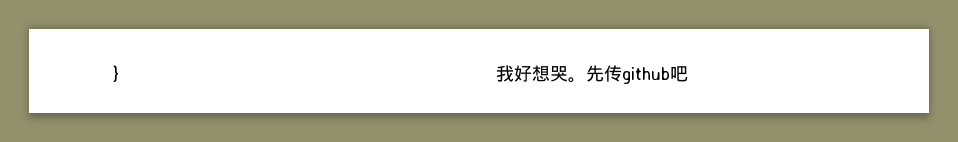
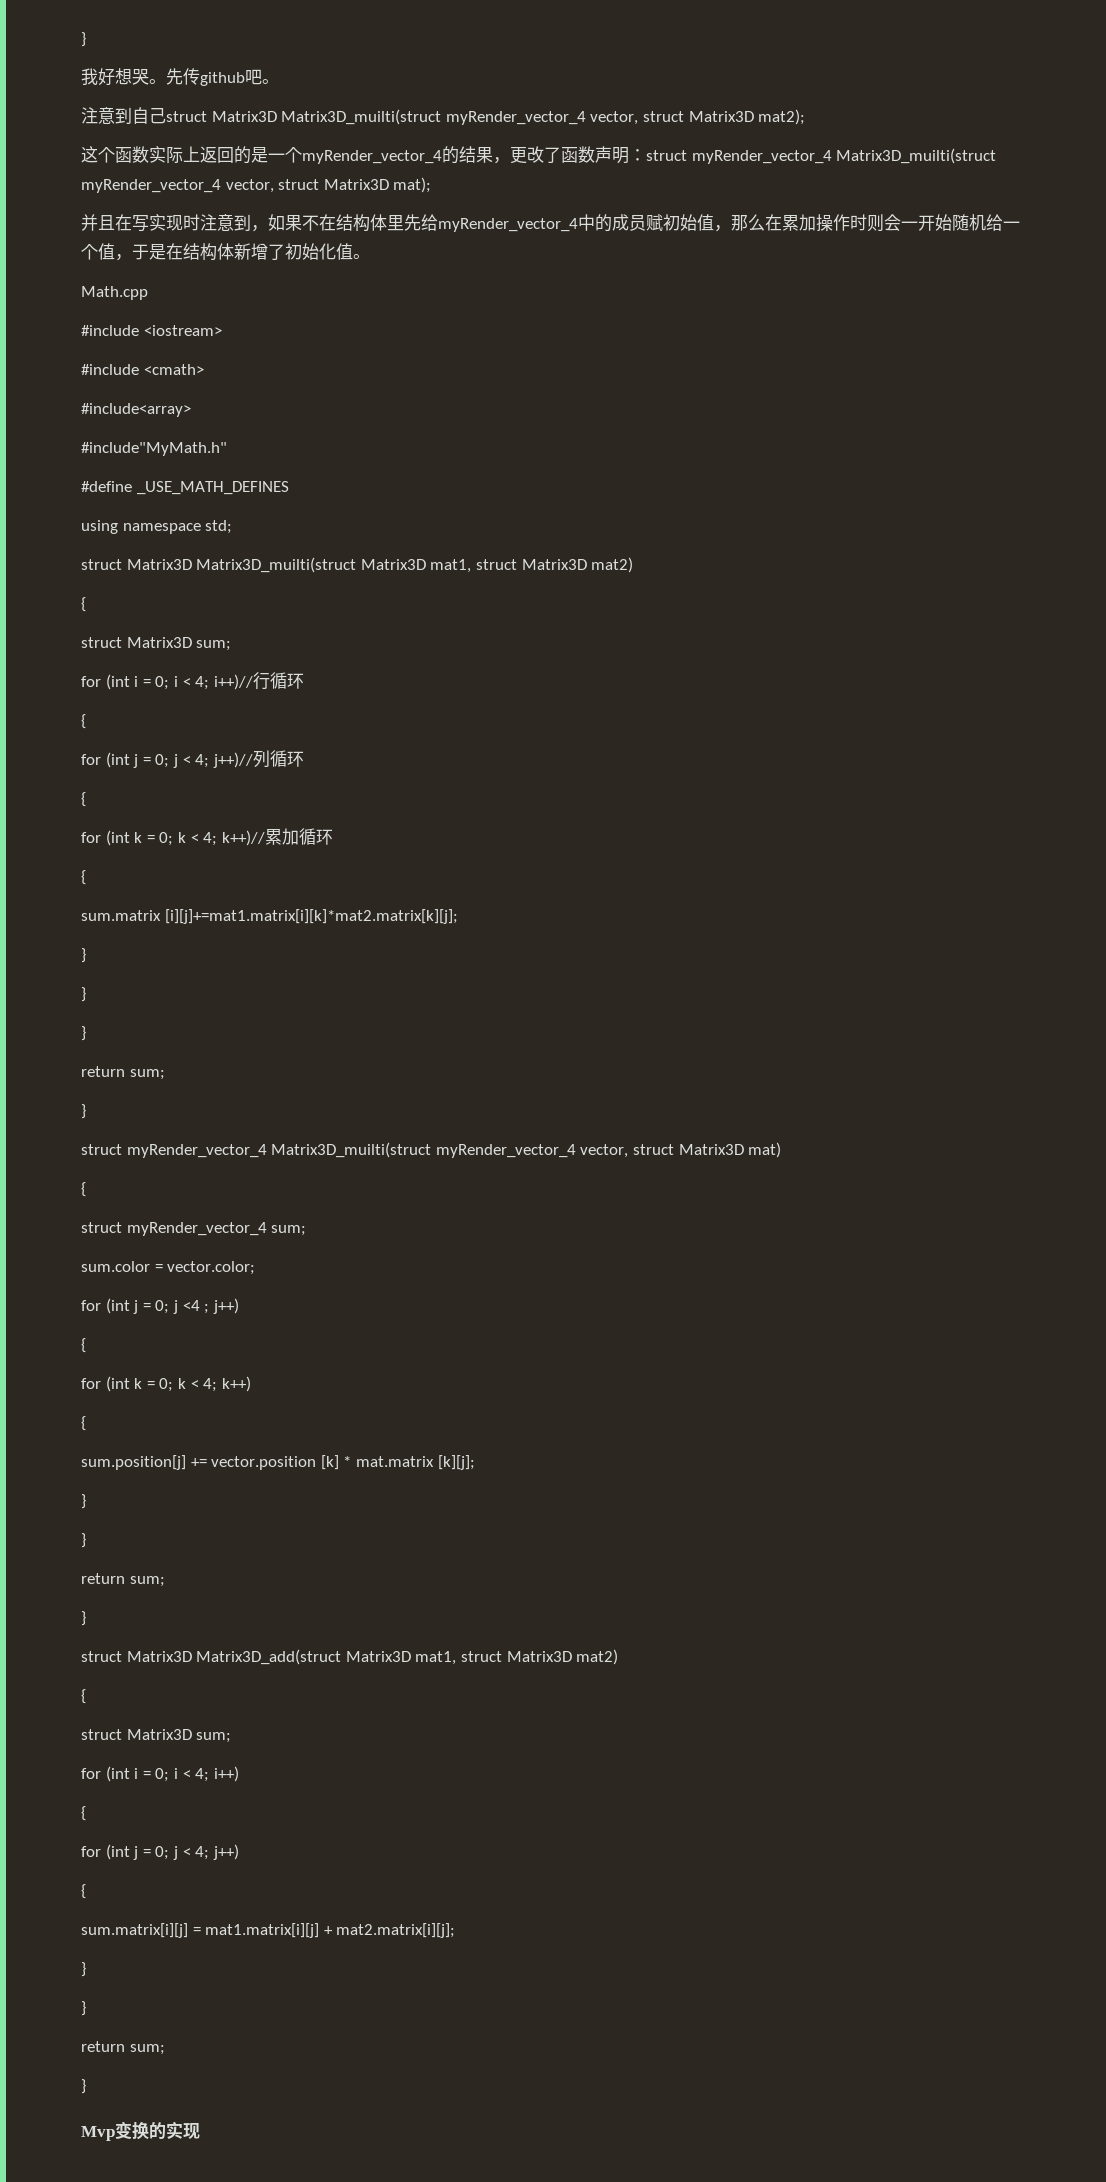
(688, 74) none -> [262,79,279,84] [81,107,806,125] [81,146,997,164] [81,177,432,193] [81,214,1020,232] [81,243,370,261] [81,286,148,300] [81,325,222,336] [81,364,204,375] [81,403,191,417] [81,442,227,456] [81,481,289,495] [81,520,233,534] [81,557,634,573] [81,597,86,612] [81,637,232,651] [81,672,304,690] [81,714,86,729] [81,750,304,768] [81,792,86,807] [81,828,333,846] [81,870,86,885] [81,909,458,924] [81,948,86,963] [81,987,86,1002] [81,1026,86,1041] [81,1066,165,1080] [81,1104,86,1119] [81,1142,782,1158] [81,1182,86,1197] [81,1222,307,1236] [81,1261,256,1275] [81,1298,239,1314] [81,1338,86,1353] [81,1376,251,1392] [81,1416,86,1431] [81,1455,475,1470] [81,1494,86,1509] [81,1533,86,1548] [81,1573,165,1587] [81,1611,86,1626] [81,1649,619,1665] [81,1689,86,1704] [81,1729,232,1743] [81,1766,239,1782] [81,1806,86,1821] [81,1844,239,1860] [81,1884,86,1899] [81,1923,456,1938] [81,1962,86,1977] [81,2001,86,2016] [81,2041,165,2055] [81,2079,86,2094] [81,2121,200,2141] 。 // 注意到自己struct Matrix3D Matrix3D_muilti(struct myRender_vector_4 vector, struct Matrix3D mat2); // 这个函数实际上返回的是一个myRender_vector_4的结果，更改了函数声明：struct myRender_vector_4 Matrix3D_muilti(struct myRender_vector_4 vector, struct Matrix3D mat); // 并且在写实现时注意到，如果不在结构体里先给myRender_vector_4中的成员赋初始值，那么在累加操作时则会一开始随机给一个值，于是在结构体新增了初始化值。 // Math.cpp // #include <iostream> // #include <cmath> // #include<array> // #include"MyMath.h" // #define _USE_MATH_DEFINES // using namespace std; // struct Matrix3D Matrix3D_muilti(struct Matrix3D mat1, struct Matrix3D mat2) // { // struct Matrix3D sum; // for (int i = 0; i < 4; i++)//行循环 // { // for (int j = 0; j < 4; j++)//列循环 // { // for (int k = 0; k < 4; k++)//累加循环 // { // sum.matrix [i][j]+=mat1.matrix[i][k]*mat2.matrix[k][j]; // } // } // } // return sum; // } // struct myRender_vector_4 Matrix3D_muilti(struct myRender_vector_4 vector, struct Matrix3D mat) // { // struct myRender_vector_4 sum; // sum.color = vector.color; // for (int j = 0; j <4 ; j++) // { // for (int k = 0; k < 4; k++) // { // sum.position[j] += vector.position [k] * mat.matrix [k][j]; // } // } // return sum; // } // struct Matrix3D Matrix3D_add(struct Matrix3D mat1, struct Matrix3D mat2) // { // struct Matrix3D sum; // for (int i = 0; i < 4; i++) // { // for (int j = 0; j < 4; j++) // { // sum.matrix[i][j] = mat1.matrix[i][j] + mat2.matrix[i][j]; // } // } // return sum; // } // Mvp变换的实现

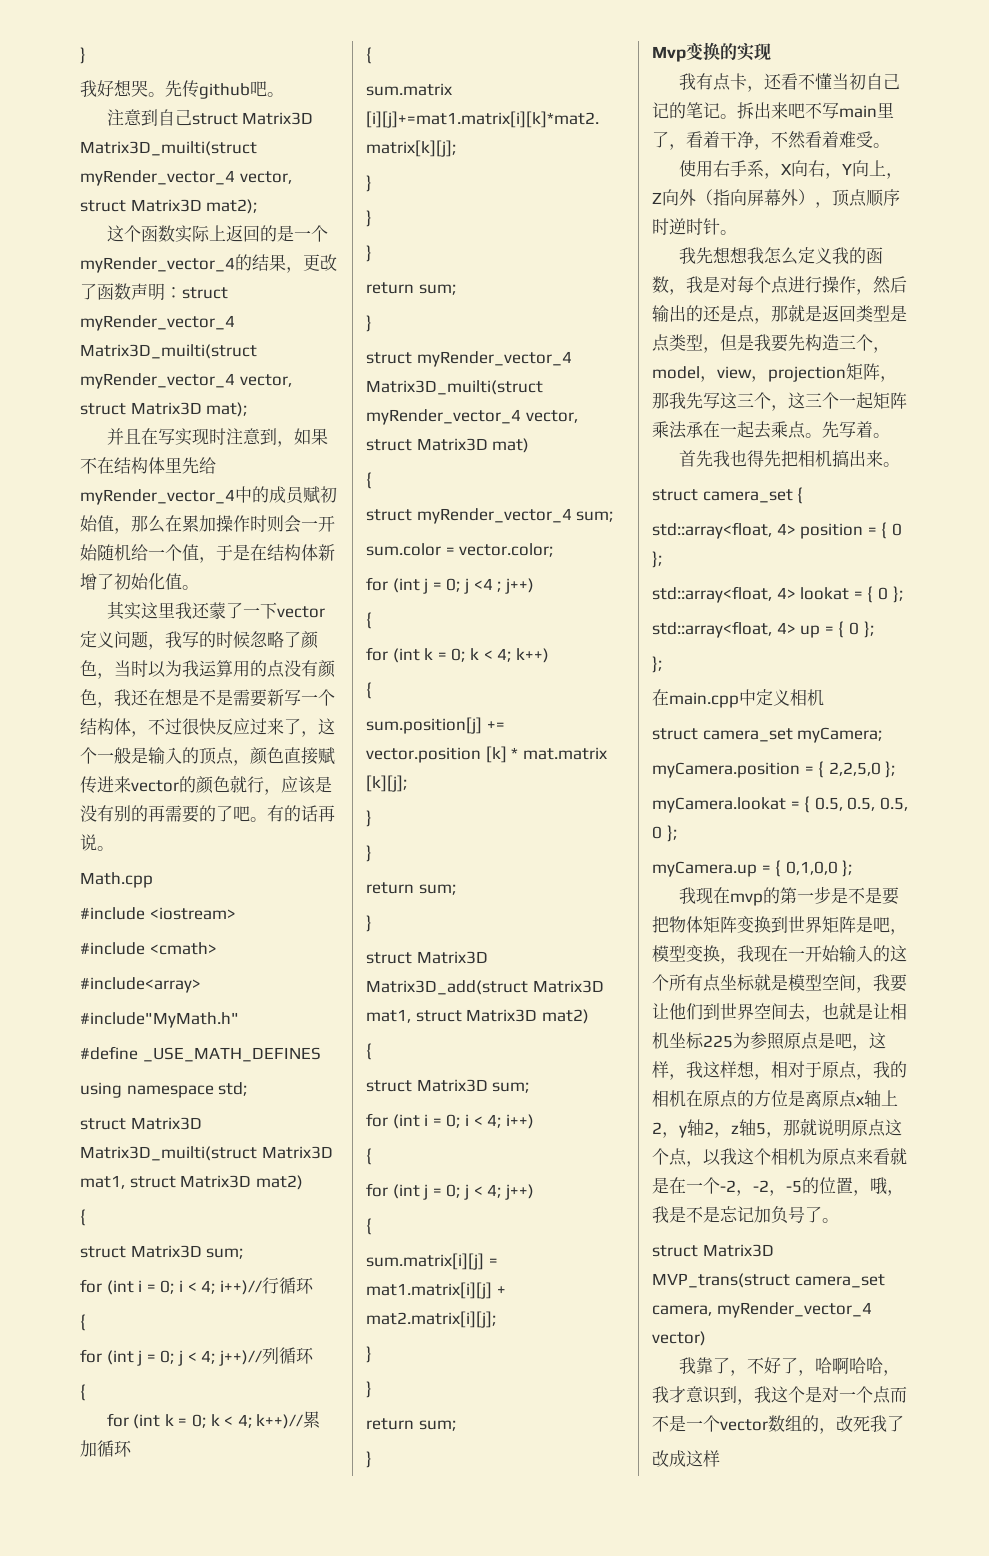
(370, 256) none -> [106,601,325,620] [80,631,319,650] [80,660,336,679] [80,689,335,708] [80,718,335,737] [80,747,335,766] [80,775,332,795] [80,805,335,823] [80,834,114,851] // 其实这里我还蒙了一下vector定义问题，我写的时候忽略了颜色，当时以为我运算用的点没有颜色，我还在想是不是需要新写一个结构体，不过很快反应过来了，这个一般是输入的顶点，颜色直接赋传进来vector的颜色就行，应该是没有别的再需要的了吧。有的话再说。
(200, 2131) none -> [678,73,900,92] [652,102,894,119] [652,131,890,150] [678,160,903,179] [652,189,900,208] [652,218,737,235] [678,247,883,265] [652,276,907,295] [652,304,907,324] [652,334,890,353] [652,363,897,382] [652,392,907,411] [652,421,890,439] [678,450,900,467] [652,487,804,504] [652,522,902,539] [652,551,662,568] [652,586,903,603] [652,621,874,638] [652,656,662,673] [652,689,824,708] [652,727,883,743] [652,761,896,778] [652,796,908,813] [652,825,677,842] [652,860,853,877] [678,886,899,906] [652,916,907,935] [652,945,907,964] [652,973,907,993] [652,1002,907,1022] [652,1032,886,1051] [652,1061,907,1080] [652,1090,898,1108] [652,1118,902,1138] [652,1147,907,1167] [652,1177,904,1196] [652,1206,839,1224] [652,1244,774,1257] [652,1273,885,1288] [652,1302,872,1318] [652,1331,706,1346] [678,1357,900,1376] [652,1386,907,1405] [652,1415,904,1434] [652,1450,720,1467] // 我有点卡，还看不懂当初自己记的笔记。拆出来吧不写main里了，看着干净，不然看着难受。 // 使用右手系，X向右，Y向上，Z向外（指向屏幕外），顶点顺序时逆时针。 // 我先想想我怎么定义我的函数，我是对每个点进行操作，然后输出的还是点，那就是返回类型是点类型，但是我要先构造三个，model，view，projection矩阵，那我先写这三个，这三个一起矩阵乘法承在一起去乘点。先写着。 // 首先我也得先把相机搞出来。 // struct camera_set { // std::array<float, 4> position = { 0 }; // std::array<float, 4> lookat = { 0 }; // std::array<float, 4> up = { 0 }; // }; // 在main.cpp中定义相机 // struct camera_set myCamera; // myCamera.position = { 2,2,5,0 }; // myCamera.lookat = { 0.5, 0.5, 0.5, 0 }; // myCamera.up = { 0,1,0,0 }; // 我现在mvp的第一步是不是要把物体矩阵变换到世界矩阵是吧，模型变换，我现在一开始输入的这个所有点坐标就是模型空间，我要让他们到世界空间去，也就是让相机坐标225为参照原点是吧，这样，我这样想，相对于原点，我的相机在原点的方位是离原点x轴上2，y轴2，z轴5，那就说明原点这个点，以我这个相机为原点来看就是在一个-2，-2，-5的位置，哦，我是不是忘记加负号了。 // struct Matrix3D MVP_trans(struct camera_set camera, myRender_vector_4 vector) // 我靠了，不好了，哈啊哈哈，我才意识到，我这个是对一个点而不是一个vector数组的，改死我了 // 改成这样

